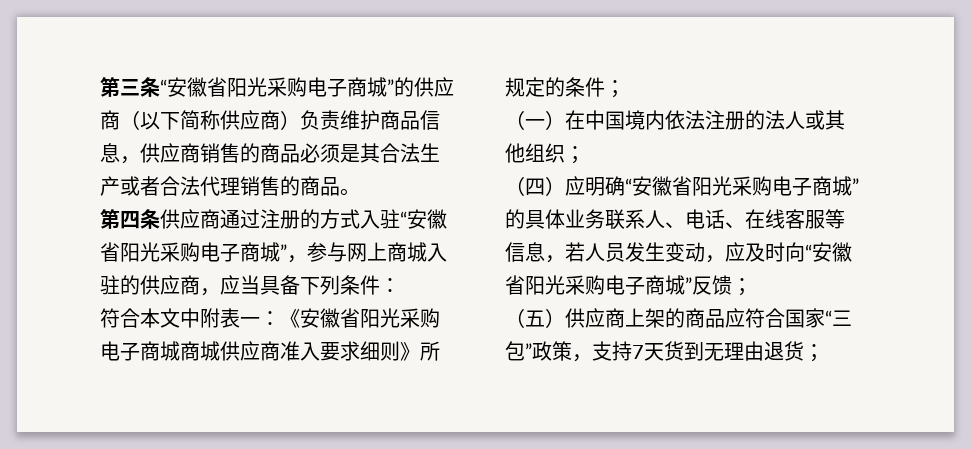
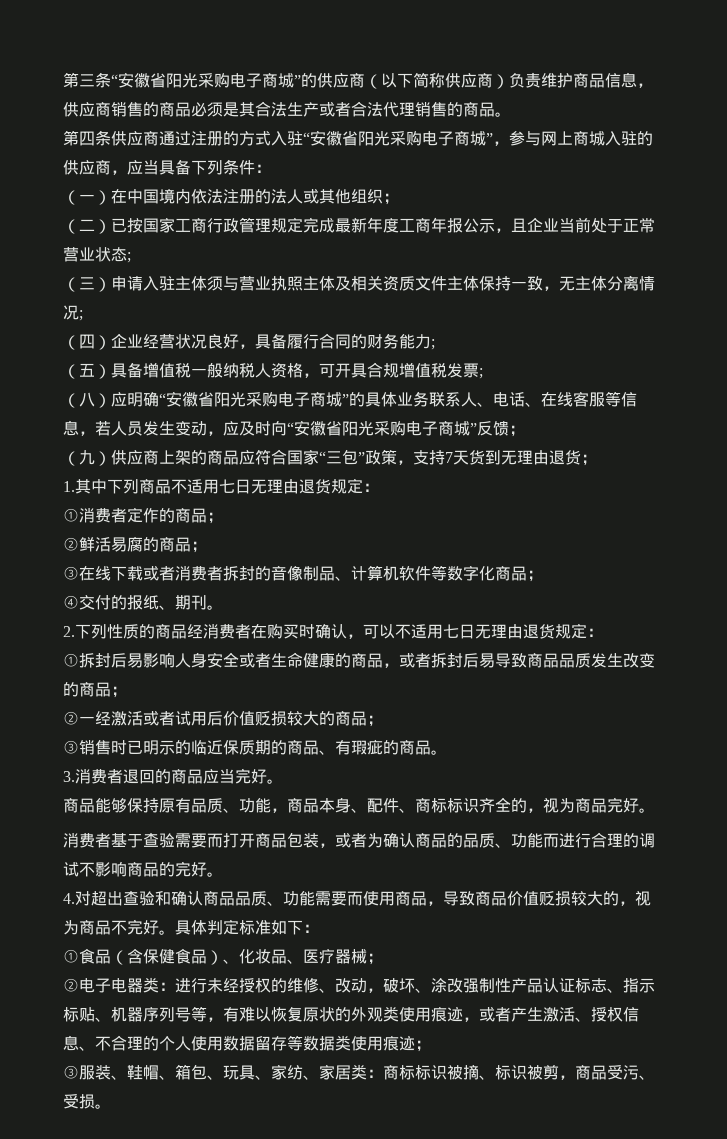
[100,308,440,328] [100,341,440,361] [505,77,625,98] // 符合本文中附表一：《安徽省阳光采购电子商城商城供应商准入要求细则》所规定的条件； -> (271, 168) none
[505,176,545,196] // （四 -> [63,217,655,234] [63,247,131,263] [63,275,655,292] [63,305,83,321] [63,333,435,350] [63,362,483,379] [63,392,95,408] // （二）已按国家工商行政管理规定完成最新年度工商年报公示，且企业当前处于正常营业状态; // （三）申请入驻主体须与营业执照主体及相关资质文件主体保持一致，无主体分离情况; // （四）企业经营状况良好，具备履行合同的财务能力; // （五）具备增值税一般纳税人资格，可开具合规增值税发票; // （八
[525,310,545,327] 五 -> [79,450,95,465] 九
(824, 353) none -> [63,478,379,494] [63,507,223,524] [63,536,207,553] [63,565,543,582] [63,595,223,610] [63,623,603,639] [63,652,655,668] [63,682,127,698] [63,711,383,727] [63,739,447,755] [63,768,283,784] [63,797,655,813] [63,832,655,848] [63,861,223,877] [63,890,651,906] [63,919,319,935] [63,948,383,965] [63,977,655,993] [63,1006,639,1022] [63,1035,431,1052] [63,1064,655,1080] [63,1094,111,1109] // 1.其中下列商品不适用七日无理由退货规定： // ①消费者定作的商品； // ②鲜活易腐的商品； // ③在线下载或者消费者拆封的音像制品、计算机软件等数字化商品； // ④交付的报纸、期刊。 // 2.下列性质的商品经消费者在购买时确认，可以不适用七日无理由退货规定： // ①拆封后易影响人身安全或者生命健康的商品，或者拆封后易导致商品品质发生改变的商品； // ②一经激活或者试用后价值贬损较大的商品； // ③销售时已明示的临近保质期的商品、有瑕疵的商品。 // 3.消费者退回的商品应当完好。 // 商品能够保持原有品质、功能，商品本身、配件、商标标识齐全的，视为商品完好。 // 消费者基于查验需要而打开商品包装，或者为确认商品的品质、功能而进行合理的调试不影响商品的完好。 // 4.对超出查验和确认商品品质、功能需要而使用商品，导致商品价值贬损较大的，视为商品不完好。具体判定标准如下： // ①食品（含保健食品）、化妆品、医疗器械； // ②电子电器类：进行未经授权的维修、改动，破坏、涂改强制性产品认证标志、指示标贴、机器序列号等，有难以恢复原状的外观类使用痕迹，或者产生激活、授权信息、不合理的个人使用数据留存等数据类使用痕迹； // ③服装、鞋帽、箱包、玩具、家纺、家居类：商标标识被摘、标识被剪，商品受污、受损。

